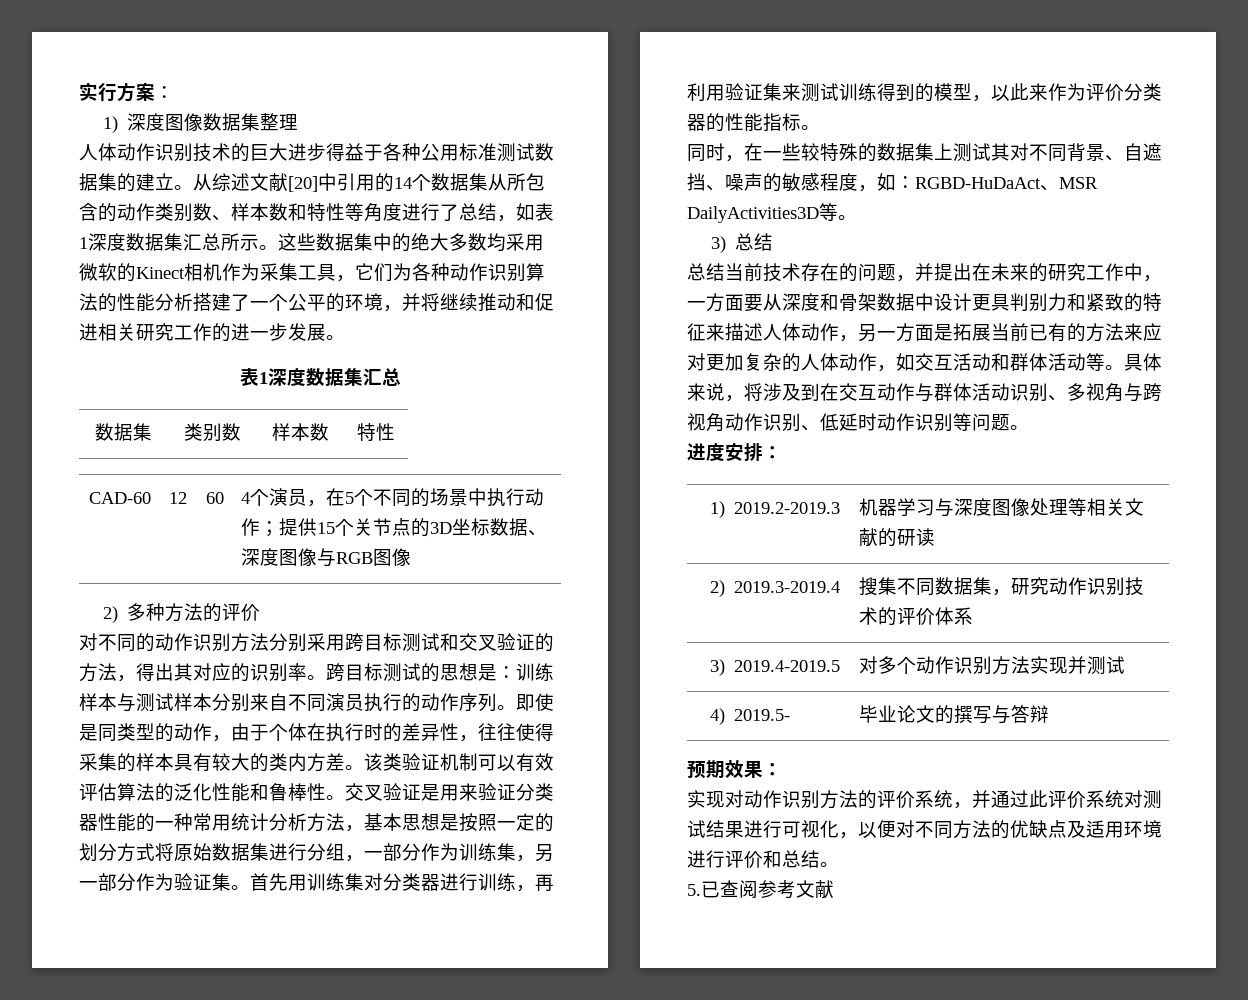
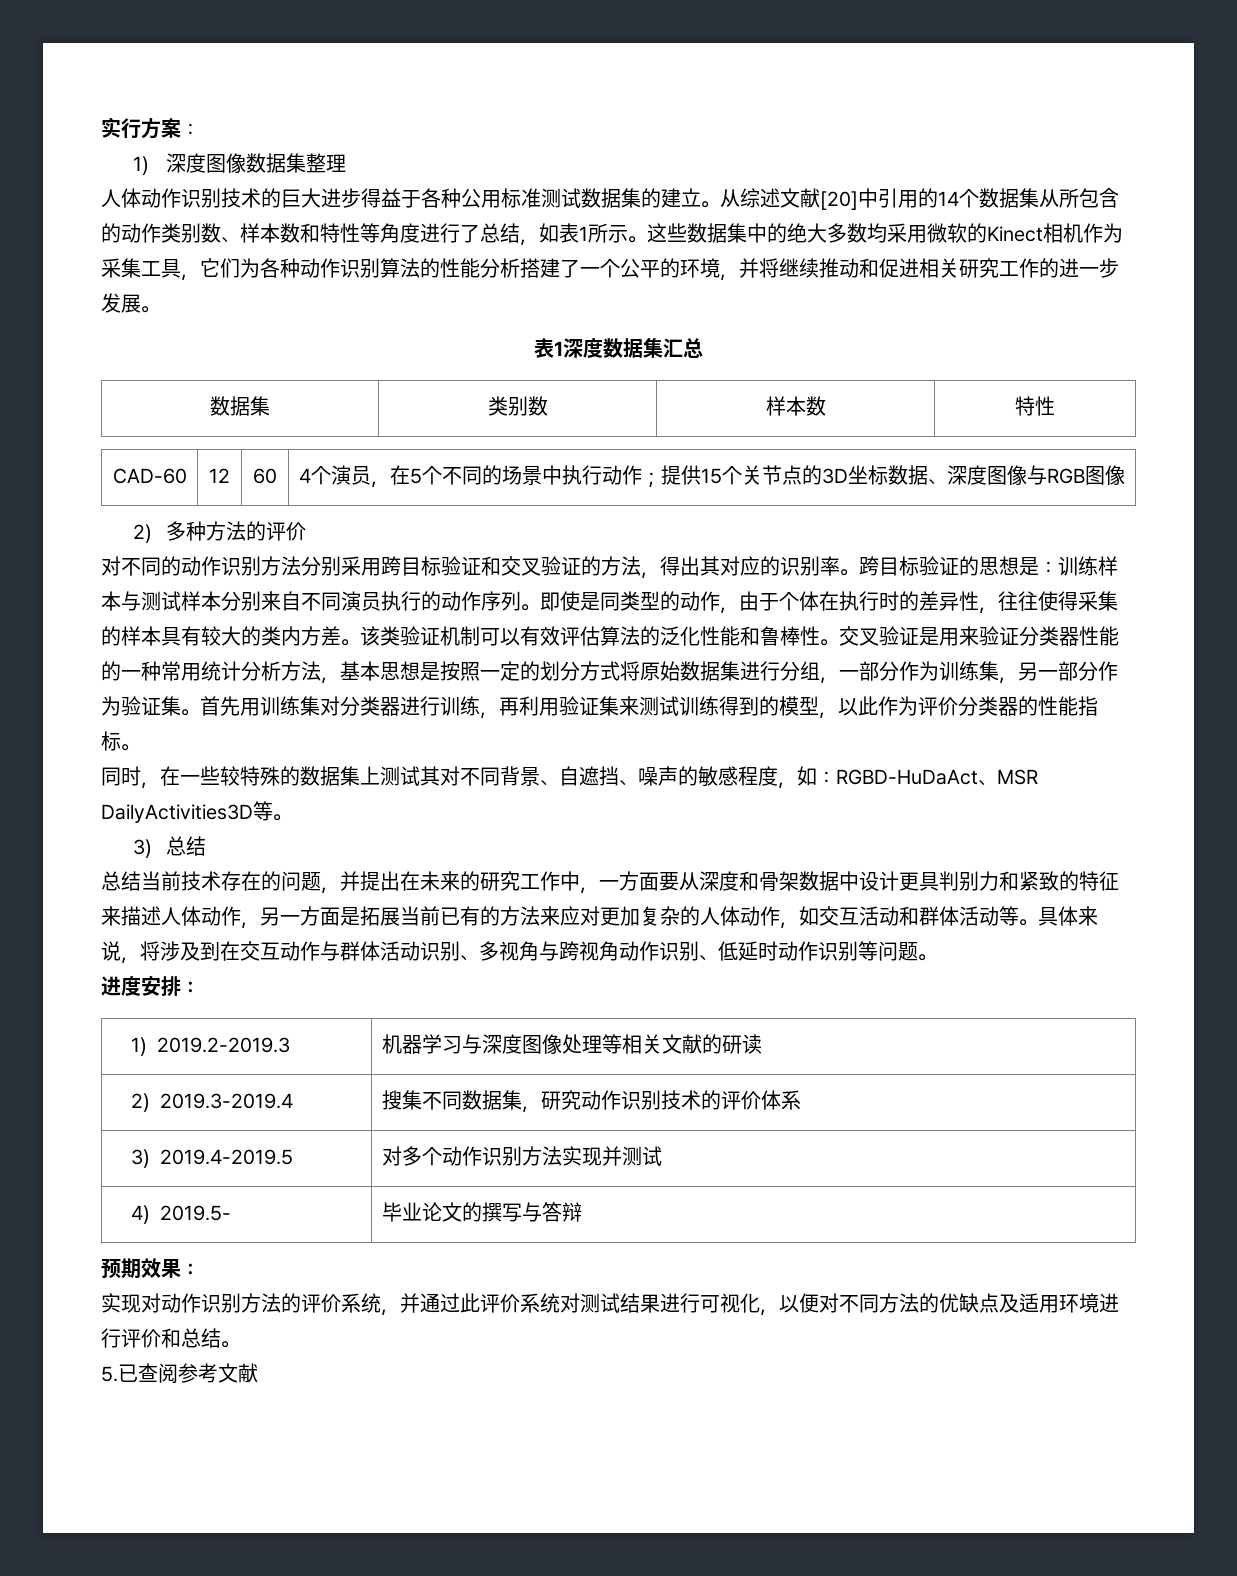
[88,233,221,251] 深度数据集汇总 -> (588, 233) none
[402,633,440,652] 测试 -> [441,556,481,576] 验证
[383,663,421,682] 测试 -> [919,556,959,576] 验证
[1029,83,1048,101] 来 -> (878, 706) none

